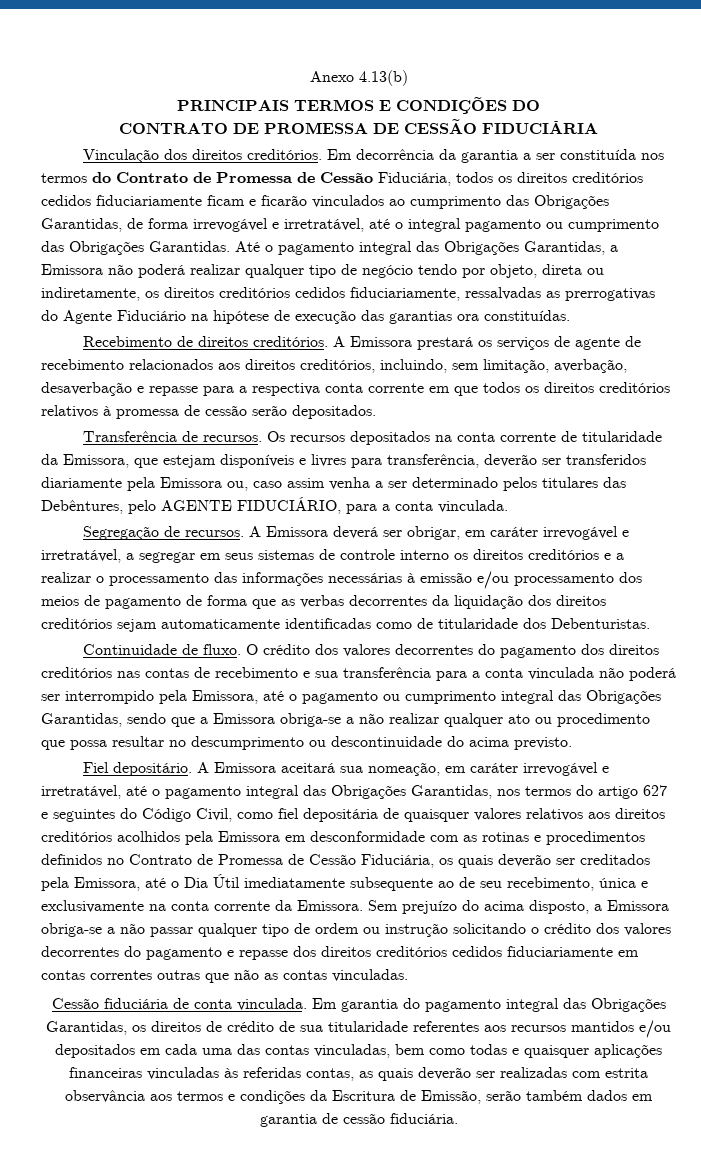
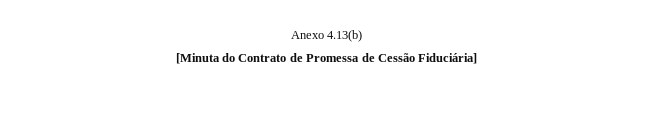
[177,97,540,114] [119,119,598,134] [82,149,664,163] [41,173,87,183] PRINCIPAIS TERMOS E CONDIÇÕES DO // CONTRATO DE PROMESSA DE CESSÃO FIDUCIÁRIA // Vinculação dos direitos creditórios. Em decorrência da garantia a ser constituída nos termos -> [175,53,220,64] [Minuta
[378,172,643,186] [41,195,609,209] [41,218,659,232] [41,241,618,255] [41,264,604,278] [41,287,655,301] [41,310,570,324] [82,336,641,350] [41,359,627,373] [41,382,670,396] [41,405,376,419] [82,431,662,445] [41,454,646,468] [41,477,626,491] [41,497,508,514] [82,526,629,540] [41,549,624,563] [41,571,642,589] [41,595,606,609] [41,618,650,632] [82,644,659,658] [41,667,676,681] [41,690,661,704] [41,713,650,727] [41,736,572,750] [82,762,609,776] [41,785,667,799] [41,808,665,822] [41,831,645,845] [41,854,650,868] [41,874,648,891] [41,900,669,914] [41,923,671,937] [41,946,639,960] [41,969,408,983] [51,998,666,1012] [46,1020,671,1038] [55,1044,662,1058] [69,1067,648,1081] [65,1090,653,1104] [259,1113,458,1127] Fiduciária, todos os direitos creditórios cedidos fiduciariamente ficam e ficarão vinculados ao cumprimento das Obrigações Garantidas, de forma irrevogável e irretratável, até o integral pagamento ou cumprimento das Obrigações Garantidas. Até o pagamento integral das Obrigações Garantidas, a Emissora não poderá realizar qualquer tipo de negócio tendo por objeto, direta ou indiretamente, os direitos creditórios cedidos fiduciariamente, ressalvadas as prerrogativas do Agente Fiduciário na hipótese de execução das garantias ora constituídas. // Recebimento de direitos creditórios. A Emissora prestará os serviços de agente de recebimento relacionados aos direitos creditórios, incluindo, sem limitação, averbação, desaverbação e repasse para a respectiva conta corrente em que todos os direitos creditórios relativos à promessa de cessão serão depositados. // Transferência de recursos. Os recursos depositados na conta corrente de titularidade da Emissora, que estejam disponíveis e livres para transferência, deverão ser transferidos diariamente pela Emissora ou, caso assim venha a ser determinado pelos titulares das Debêntures, pelo AGENTE FIDUCIÁRIO, para a conta vinculada. // Segregação de recursos. A Emissora deverá ser obrigar, em caráter irrevogável e irretratável, a segregar em seus sistemas de controle interno os direitos creditórios e a realizar o processamento das informações necessárias à emissão e/ou processamento dos meios de pagamento de forma que as verbas decorrentes da liquidação dos direitos creditórios sejam automaticamente identificadas como de titularidade dos Debenturistas. // Continuidade de fluxo. O crédito dos valores decorrentes do pagamento dos direitos creditórios nas contas de recebimento e sua transferência para a conta vinculada não poderá ser interrompido pela Emissora, até o pagamento ou cumprimento integral das Obrigações Garantidas, sendo que a Emissora obriga-se a não realizar qualquer ato ou procedimento que possa resultar no descumprimento ou descontinuidade do acima previsto. // Fiel depositário. A Emissora aceitará sua nomeação, em caráter irrevogável e irretratável, até o pagamento integral das Obrigações Garantidas, nos termos do artigo 627 e seguintes do Código Civil, como fiel depositária de quaisquer valores relativos aos direitos creditórios acolhidos pela Emissora em desconformidade com as rotinas e procedimentos definidos no Contrato de Promessa de Cessão Fiduciária, os quais deverão ser creditados pela Emissora, até o Dia Útil imediatamente subsequente ao de seu recebimento, única e exclusivamente na conta corrente da Emissora. Sem prejuízo do acima disposto, a Emissora obriga-se a não passar qualquer tipo de ordem ou instrução solicitando o crédito dos valores decorrentes do pagamento e repasse dos direitos creditórios cedidos fiduciariamente em contas correntes outras que não as contas vinculadas. // Cessão fiduciária de conta vinculada. Em garantia do pagamento integral das Obrigações Garantidas, os direitos de crédito de sua titularidade referentes aos recursos mantidos e/ou depositados em cada uma das contas vinculadas, bem como todas e quaisquer aplicações financeiras vinculadas às referidas contas, as quais deverão ser realizadas com estrita observância aos termos e condições da Escritura de Emissão, serão também dados em garantia de cessão fiduciária. -> [418,53,478,64] Fiduciária]

